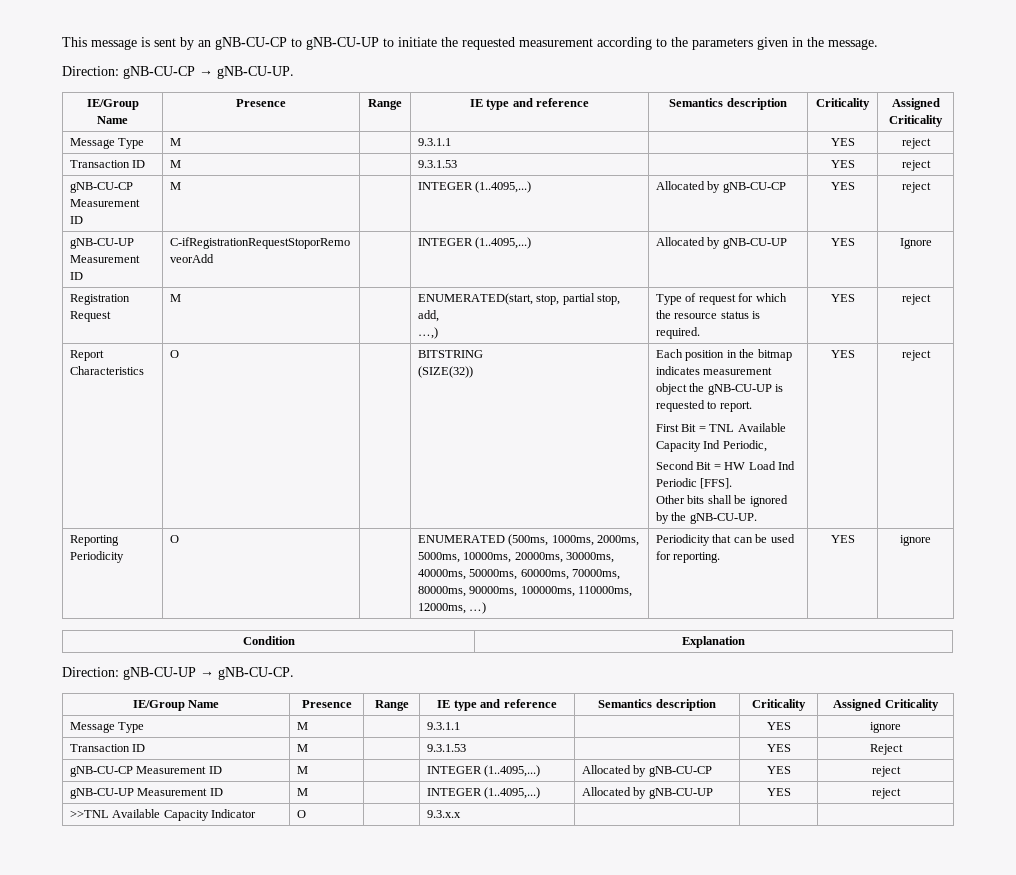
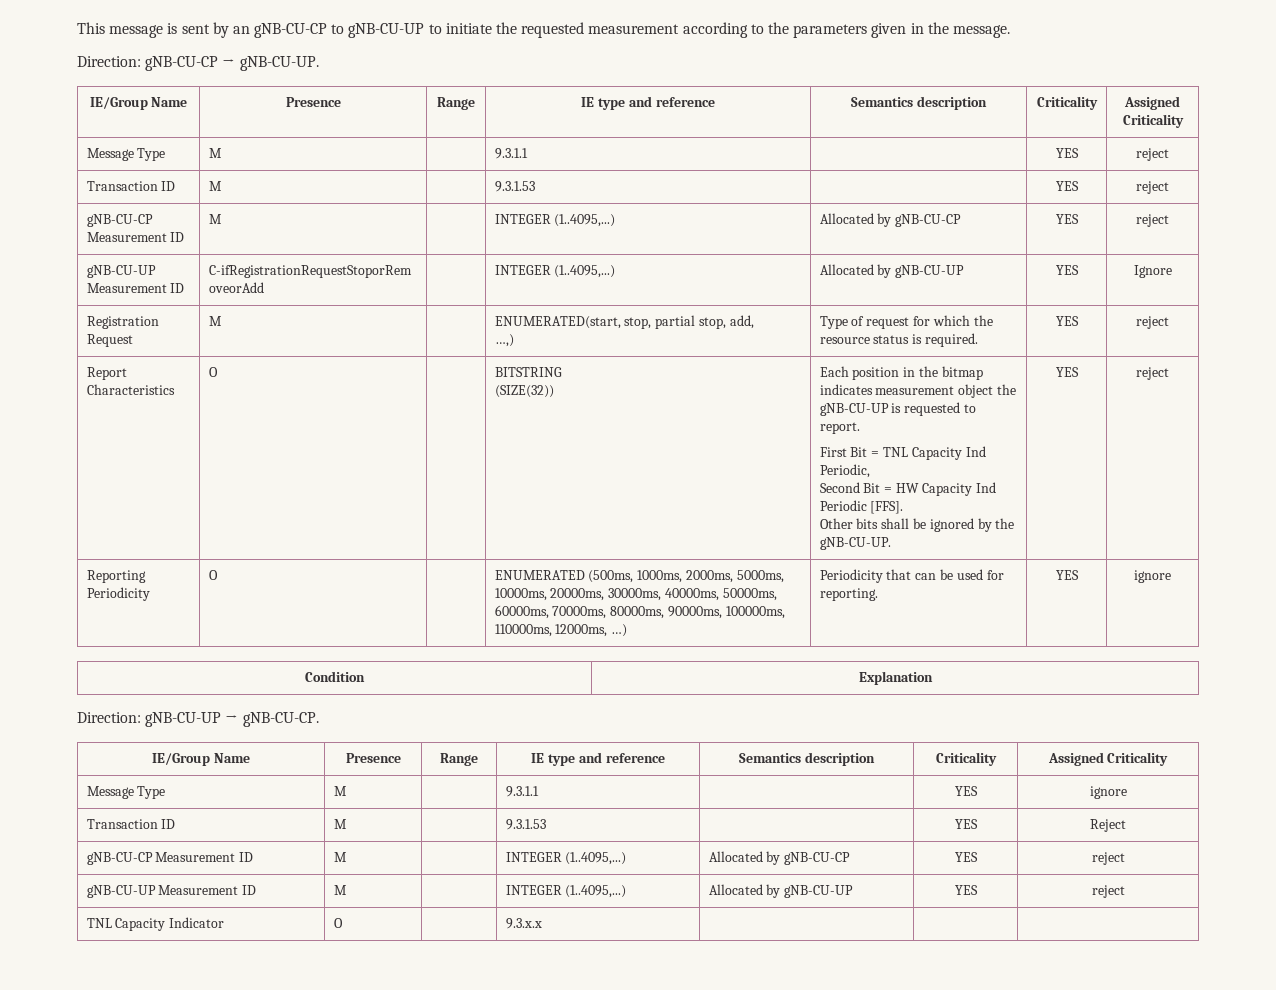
[737,423,786,432] Available -> (908, 452) none
[748,461,776,470] Load -> [921,483,972,496] Capacity
[70,809,161,818] >>TNL Available -> [86,918,112,928] TNL

